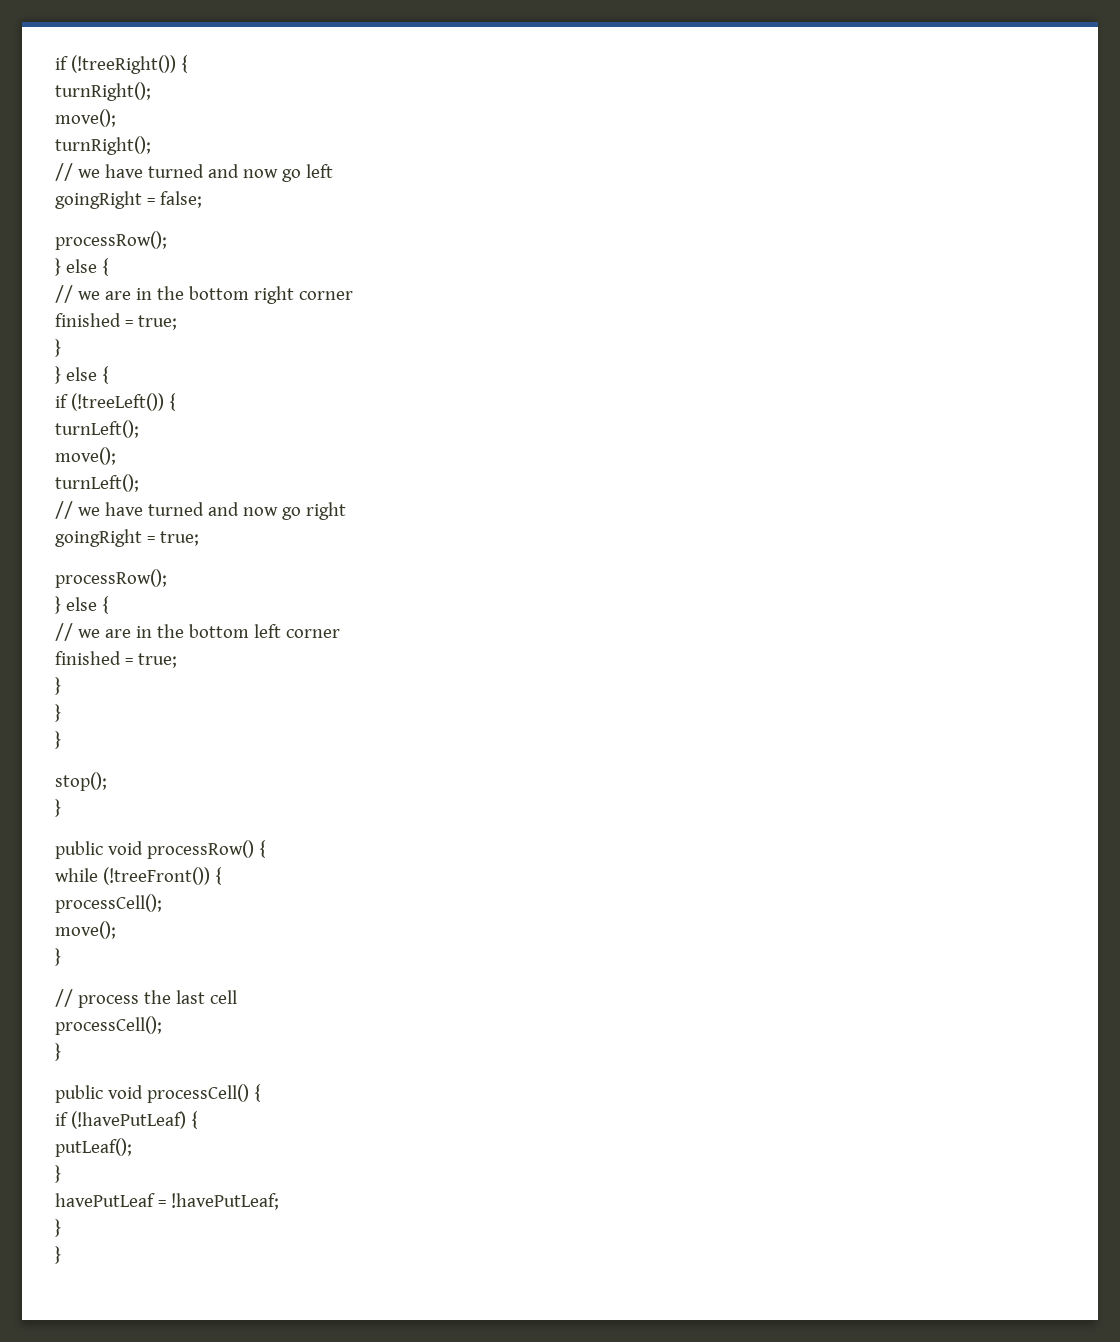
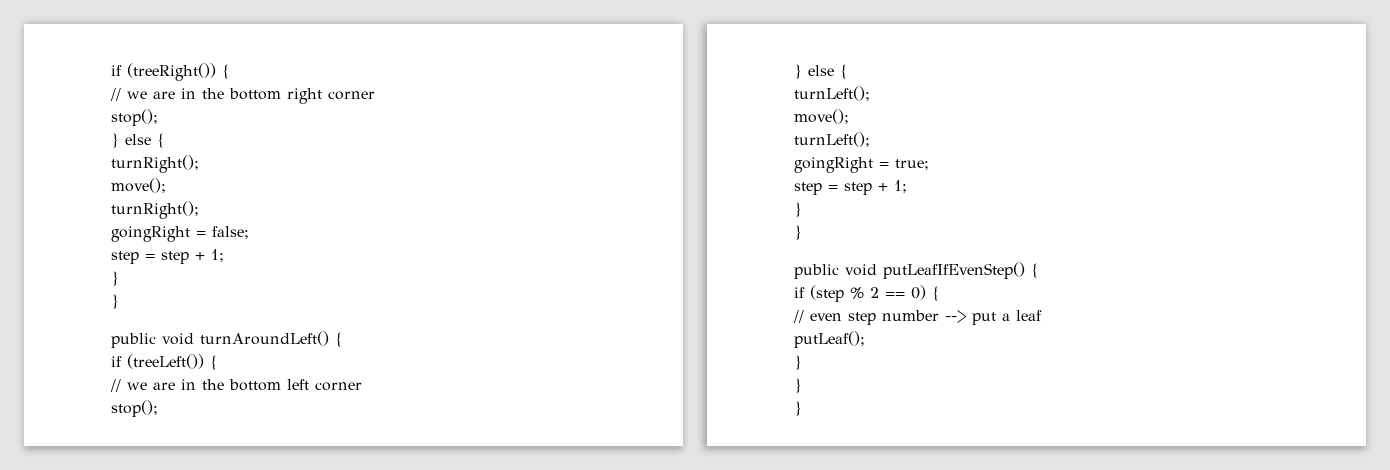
[55,55,188,74] [55,82,151,101] [55,109,116,127] [55,136,151,155] [55,163,333,182] [55,191,202,209] [55,231,167,250] [55,258,97,276] if (!treeRight()) { // turnRight(); // move(); // turnRight(); // // we have turned and now go left // goingRight = false; // processRow(); // } else -> [111,63,216,81] if (treeRight())
[55,313,177,330] [55,339,61,357] [55,366,109,384] [55,393,176,411] [55,420,139,438] [55,447,116,465] [55,474,139,492] [55,501,346,520] [55,529,199,547] [55,569,167,588] [55,596,97,614] finished = true; // } // } else { // if (!treeLeft()) { // turnLeft(); // move(); // turnLeft(); // // we have turned and now go right // goingRight = true; // processRow(); // } else -> [111,109,158,126] [111,133,165,148] [111,155,199,173] [111,178,166,193] [111,201,199,219] [111,226,249,242] [111,249,224,264] [111,271,119,286] [111,294,119,309] [111,331,343,348] [111,354,204,369] stop(); // } else { // turnRight(); // move(); // turnRight(); // goingRight = false; // step = step + 1; // } // } // public void turnAroundLeft() { // if (treeLeft())
[55,651,177,668] [55,677,61,695] [55,704,61,722] [55,731,61,749] [55,772,107,791] [55,799,61,817] [55,840,266,859] [55,867,222,885] [55,894,162,913] [55,921,116,939] [55,948,61,966] [55,989,237,1008] [55,1016,162,1035] [55,1043,61,1061] [55,1084,261,1103] [55,1111,198,1129] [55,1138,132,1157] [55,1165,61,1183] [55,1193,279,1210] finished = true; // } // } // } // stop(); // } // public void processRow() { // while (!treeFront()) { // processCell(); // move(); // } // // process the last cell // processCell(); // } // public void processCell() { // if (!havePutLeaf) { // putLeaf(); // } // havePutLeaf = !havePutLeaf; -> [111,400,158,417] [794,64,848,79] [794,86,870,101] [794,109,849,124] [794,132,870,147] [794,157,929,173] [794,180,907,195] [794,202,802,217] [794,225,802,240] [794,262,1039,279] [794,285,940,302] [793,310,1042,325] [794,331,865,348] [794,355,802,370] stop(); // } else { // turnLeft(); // move(); // turnLeft(); // goingRight = true; // step = step + 1; // } // } // public void putLeafIfEvenStep() { // if (step % 2 == 0) { // // even step number --> put a leaf // putLeaf(); // }

